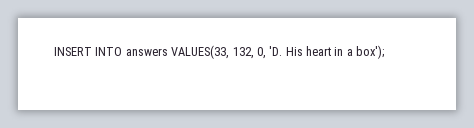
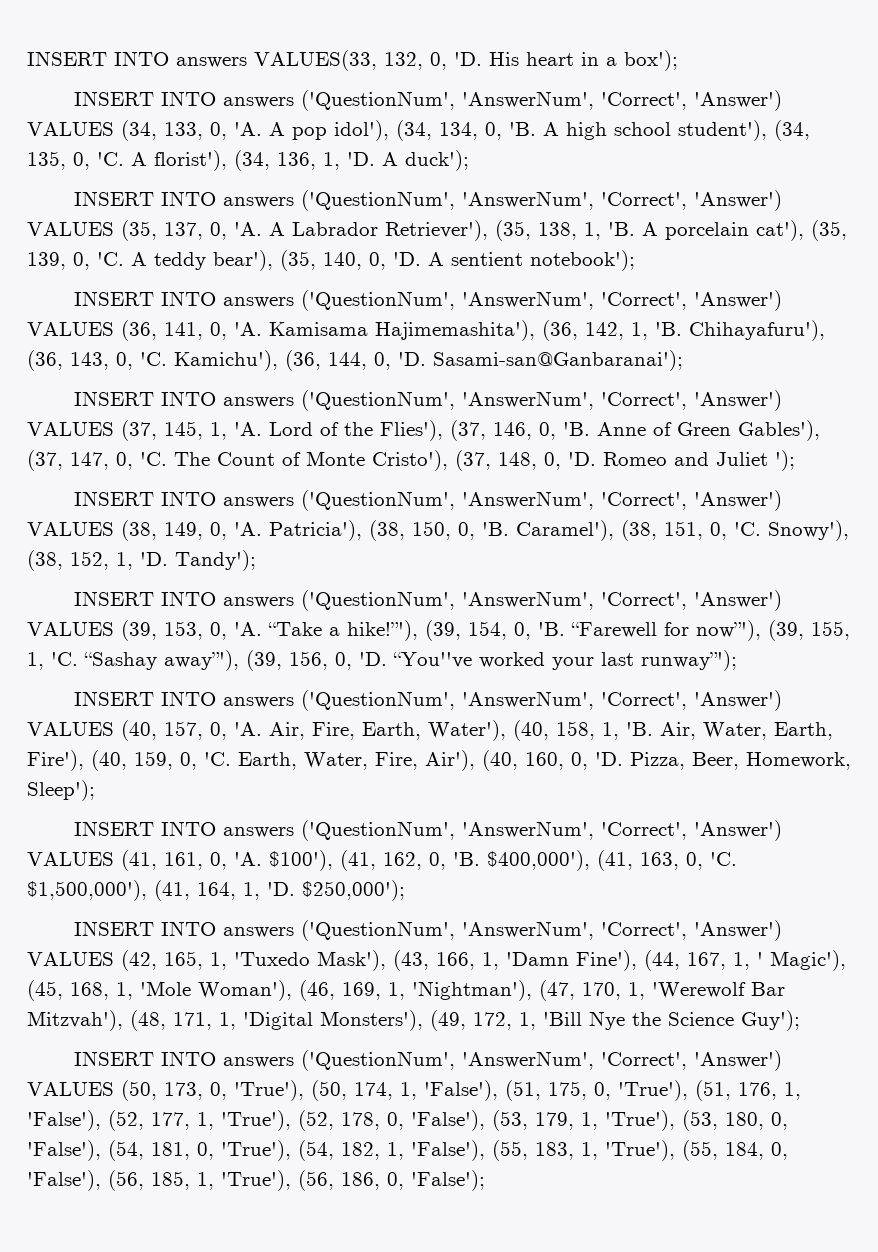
(385, 52) none -> [73,90,782,111] [27,120,810,141] [27,150,469,171] [73,190,782,211] [27,220,847,241] [27,250,635,271] [73,290,782,311] [27,320,825,341] [27,350,683,371] [73,390,782,411] [27,420,820,441] [27,450,795,471] [73,490,782,511] [27,520,849,541] [27,550,256,571] [73,590,782,611] [27,620,850,641] [27,650,737,671] [73,690,782,711] [27,720,833,741] [27,750,851,771] [27,780,95,801] [73,820,782,841] [27,850,737,871] [27,880,405,901] [73,920,782,941] [27,950,846,971] [27,980,785,1001] [27,1010,800,1031] [73,1050,782,1071] [27,1080,801,1101] [27,1110,788,1131] [27,1140,788,1161] [27,1170,485,1191] // INSERT INTO answers ('QuestionNum', 'AnswerNum', 'Correct', 'Answer') VALUES (34, 133, 0, 'A. A pop idol'), (34, 134, 0, 'B. A high school student'), (34, 135, 0, 'C. A florist'), (34, 136, 1, 'D. A duck'); // INSERT INTO answers ('QuestionNum', 'AnswerNum', 'Correct', 'Answer') VALUES (35, 137, 0, 'A. A Labrador Retriever'), (35, 138, 1, 'B. A porcelain cat'), (35, 139, 0, 'C. A teddy bear'), (35, 140, 0, 'D. A sentient notebook'); // INSERT INTO answers ('QuestionNum', 'AnswerNum', 'Correct', 'Answer') VALUES (36, 141, 0, 'A. Kamisama Hajimemashita'), (36, 142, 1, 'B. Chihayafuru'), (36, 143, 0, 'C. Kamichu'), (36, 144, 0, 'D. Sasami-san@Ganbaranai'); // INSERT INTO answers ('QuestionNum', 'AnswerNum', 'Correct', 'Answer') VALUES (37, 145, 1, 'A. Lord of the Flies'), (37, 146, 0, 'B. Anne of Green Gables'), (37, 147, 0, 'C. The Count of Monte Cristo'), (37, 148, 0, 'D. Romeo and Juliet '); // INSERT INTO answers ('QuestionNum', 'AnswerNum', 'Correct', 'Answer') VALUES (38, 149, 0, 'A. Patricia'), (38, 150, 0, 'B. Caramel'), (38, 151, 0, 'C. Snowy'), (38, 152, 1, 'D. Tandy'); // INSERT INTO answers ('QuestionNum', 'AnswerNum', 'Correct', 'Answer') VALUES (39, 153, 0, 'A. “Take a hike!”'), (39, 154, 0, 'B. “Farewell for now”'), (39, 155, 1, 'C. “Sashay away”'), (39, 156, 0, 'D. “You''ve worked your last runway”'); // INSERT INTO answers ('QuestionNum', 'AnswerNum', 'Correct', 'Answer') VALUES (40, 157, 0, 'A. Air, Fire, Earth, Water'), (40, 158, 1, 'B. Air, Water, Earth, Fire'), (40, 159, 0, 'C. Earth, Water, Fire, Air'), (40, 160, 0, 'D. Pizza, Beer, Homework, Sleep'); // INSERT INTO answers ('QuestionNum', 'AnswerNum', 'Correct', 'Answer') VALUES (41, 161, 0, 'A. $100'), (41, 162, 0, 'B. $400,000'), (41, 163, 0, 'C. $1,500,000'), (41, 164, 1, 'D. $250,000'); // INSERT INTO answers ('QuestionNum', 'AnswerNum', 'Correct', 'Answer') VALUES (42, 165, 1, 'Tuxedo Mask'), (43, 166, 1, 'Damn Fine'), (44, 167, 1, ' Magic'), (45, 168, 1, 'Mole Woman'), (46, 169, 1, 'Nightman'), (47, 170, 1, 'Werewolf Bar Mitzvah'), (48, 171, 1, 'Digital Monsters'), (49, 172, 1, 'Bill Nye the Science Guy'); // INSERT INTO answers ('QuestionNum', 'AnswerNum', 'Correct', 'Answer') VALUES (50, 173, 0, 'True'), (50, 174, 1, 'False'), (51, 175, 0, 'True'), (51, 176, 1, 'False'), (52, 177, 1, 'True'), (52, 178, 0, 'False'), (53, 179, 1, 'True'), (53, 180, 0, 'False'), (54, 181, 0, 'True'), (54, 182, 1, 'False'), (55, 183, 1, 'True'), (55, 184, 0, 'False'), (56, 185, 1, 'True'), (56, 186, 0, 'False');

